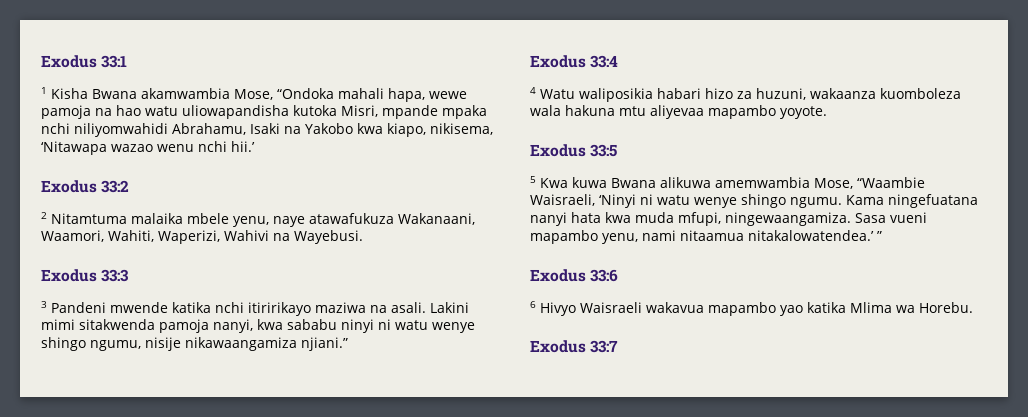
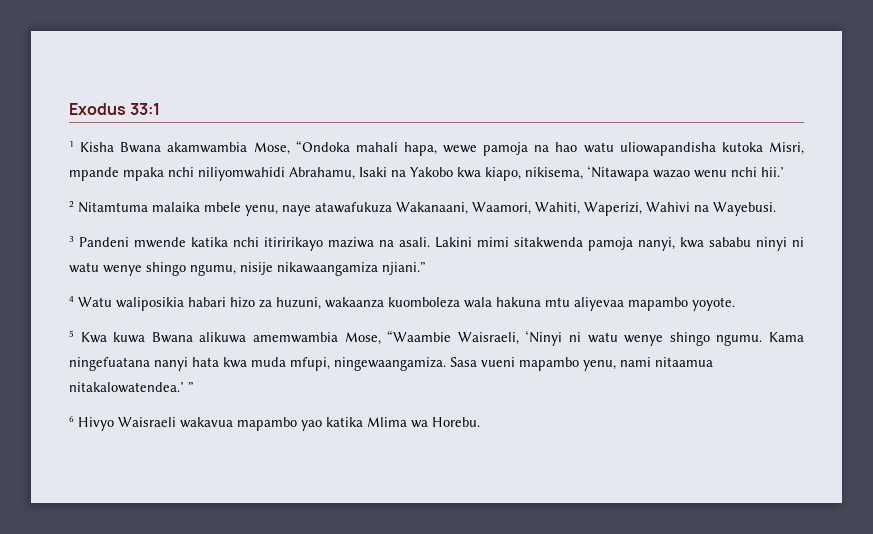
[41,180,130,193] // Exodus 33:2 -> (784, 172) none
[41,269,130,282] // Exodus 33:3 -> (776, 209) none
[530,55,619,68] // Exodus 33:4 -> (426, 268) none
[530,144,618,157] // Exodus 33:5 -> (735, 304) none
[530,269,619,282] // Exodus 33:6 -> (194, 387) none
[530,340,619,353] // Exodus 33:7 -> (480, 422) none

